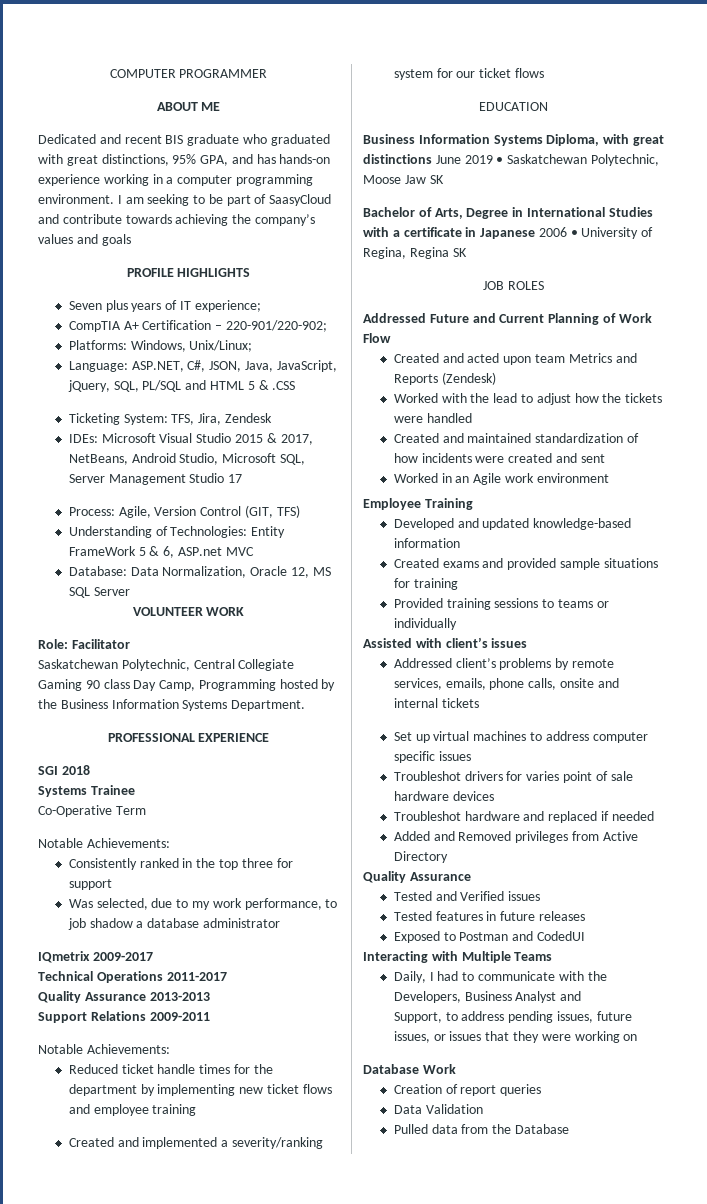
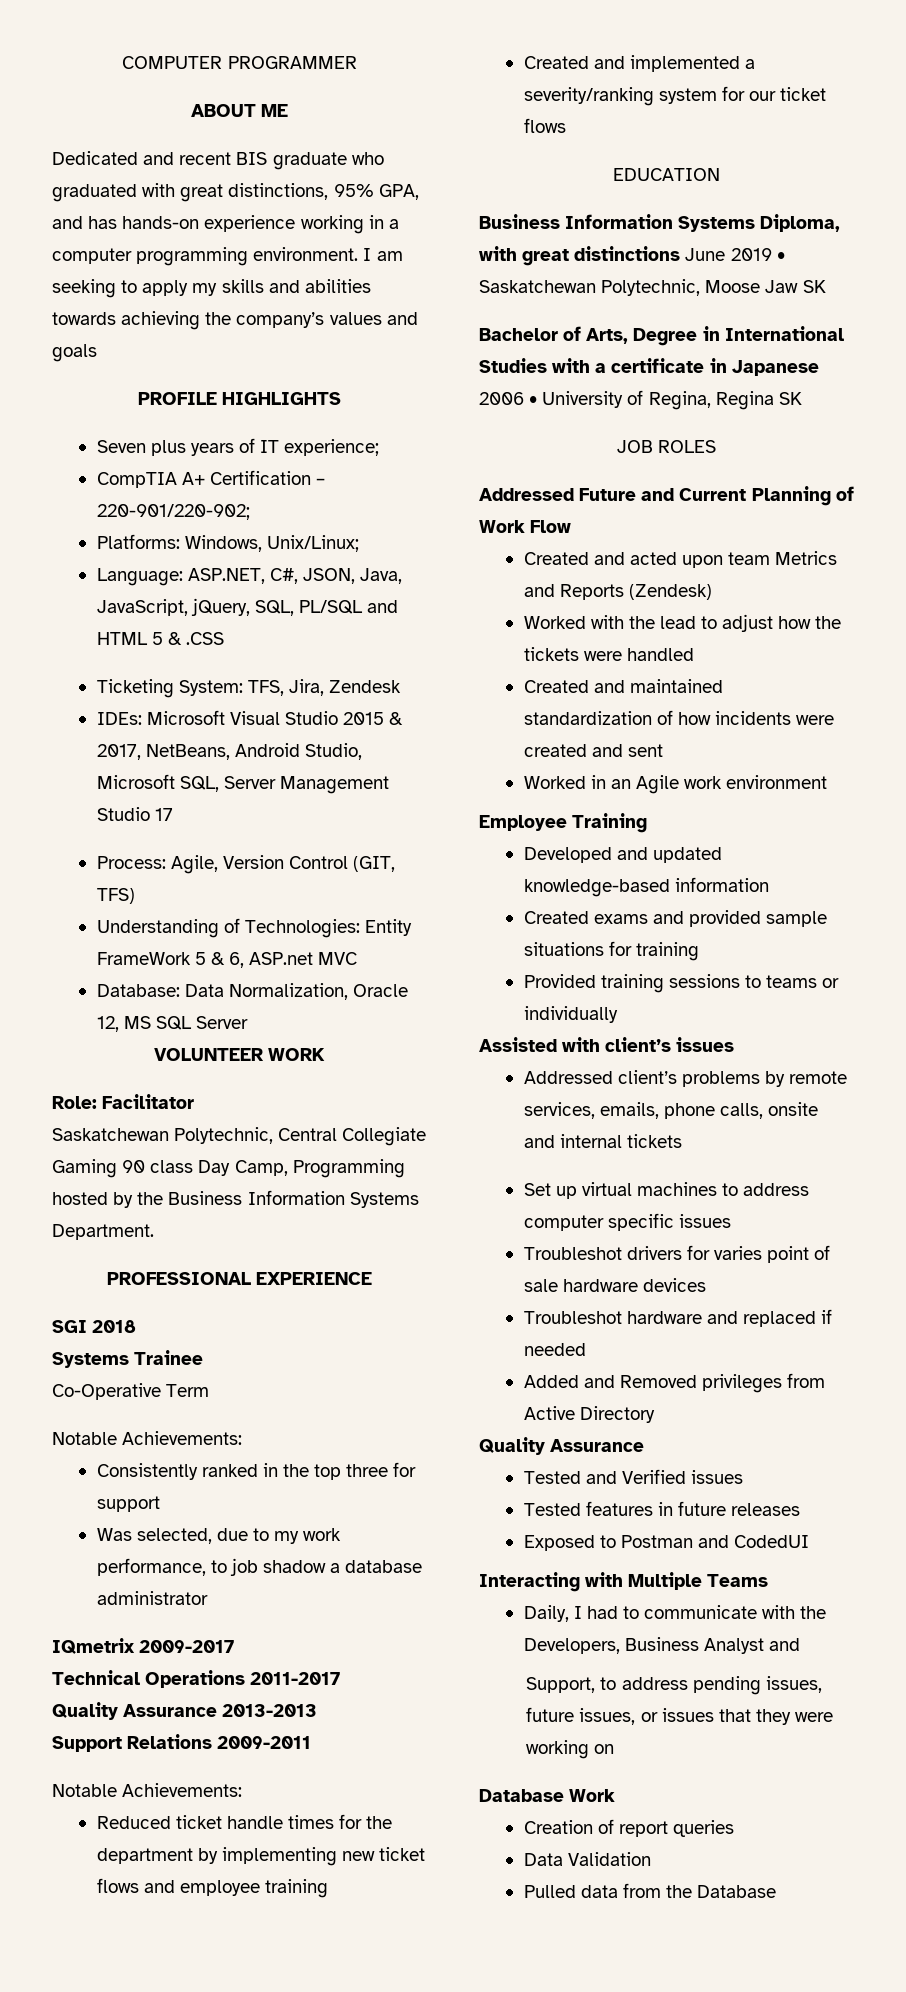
[208,194,332,206] [38,214,122,224] be part of SaasyCloud and contribute -> [142,279,371,296] apply my skills and abilities

